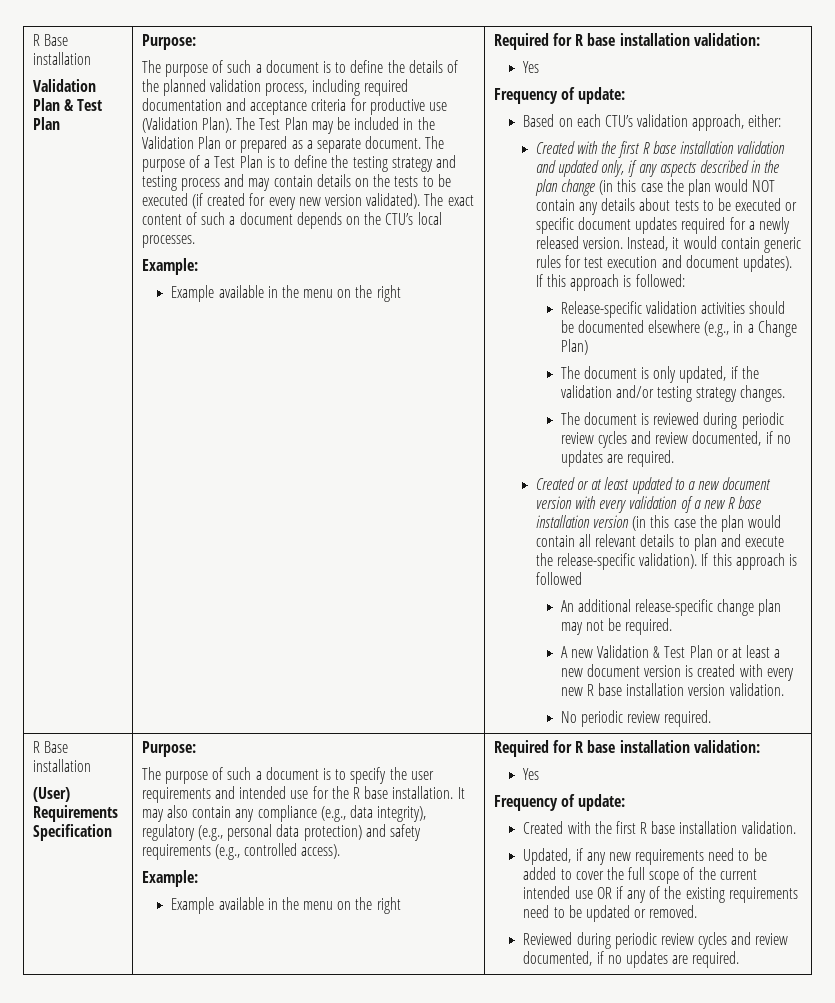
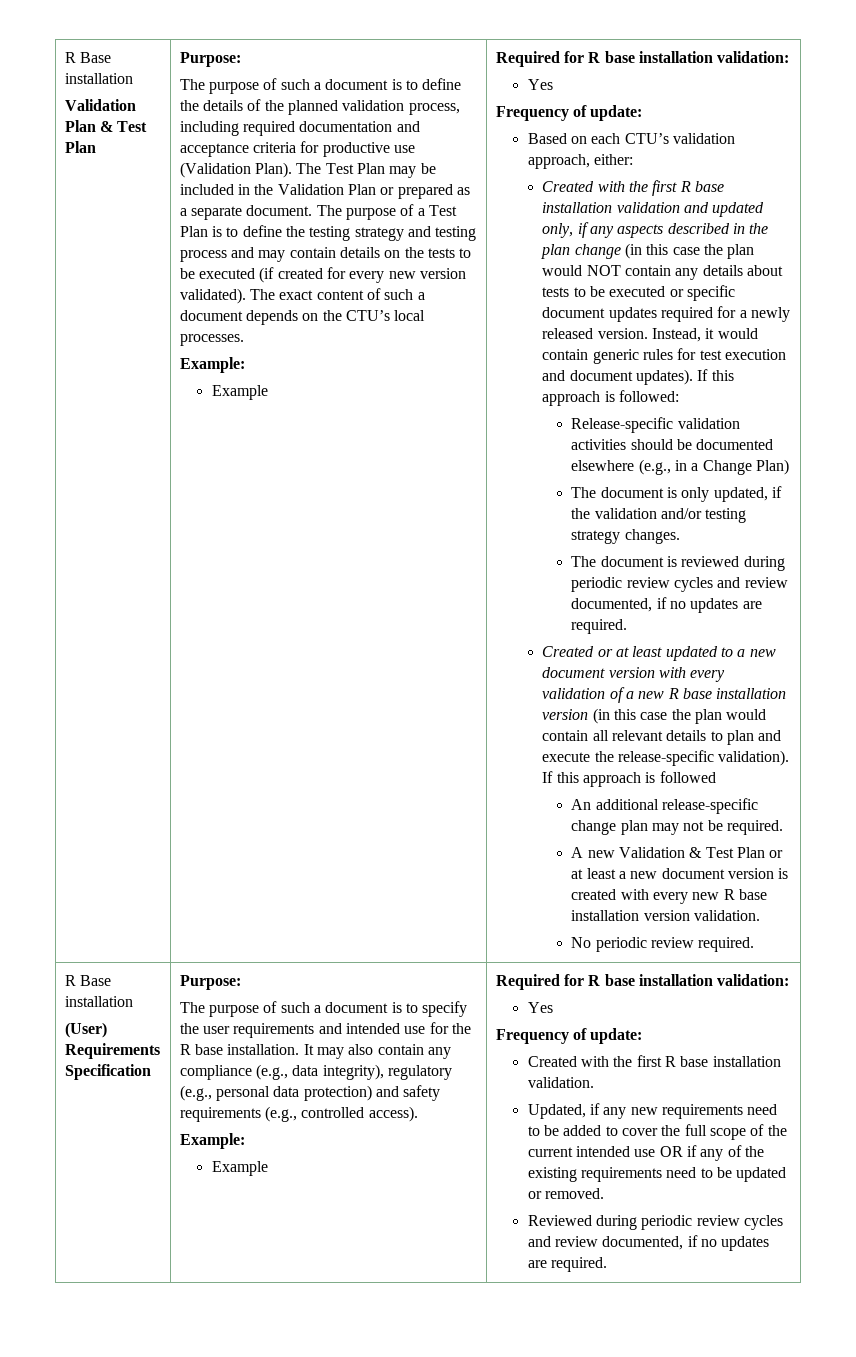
[218,285,401,302] available in the menu on the right -> (268, 392) none
[218,897,401,914] available in the menu on the right -> (268, 1168) none

